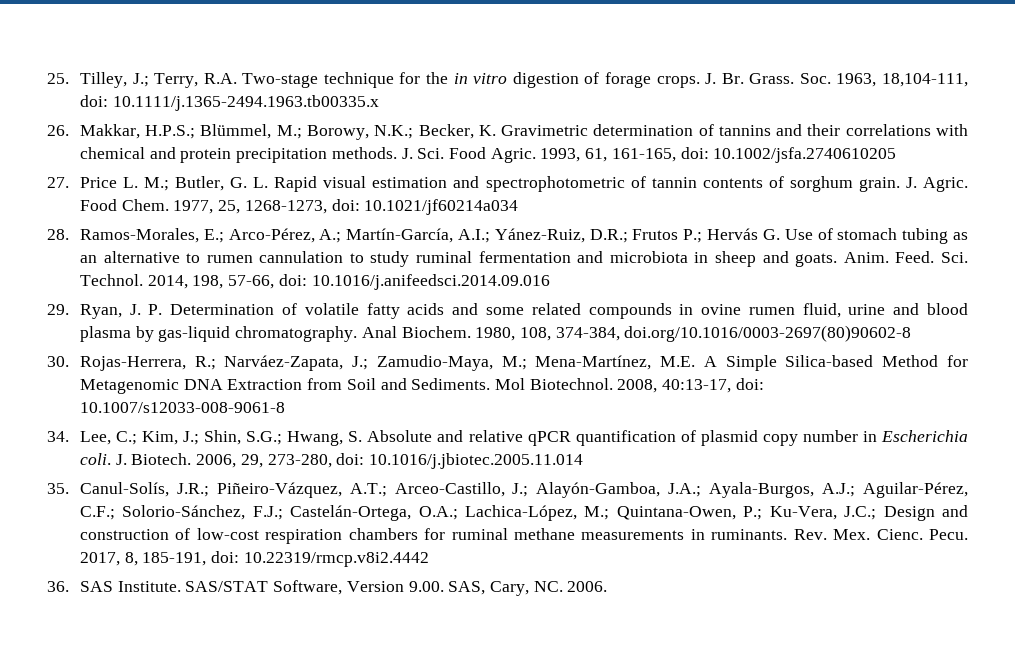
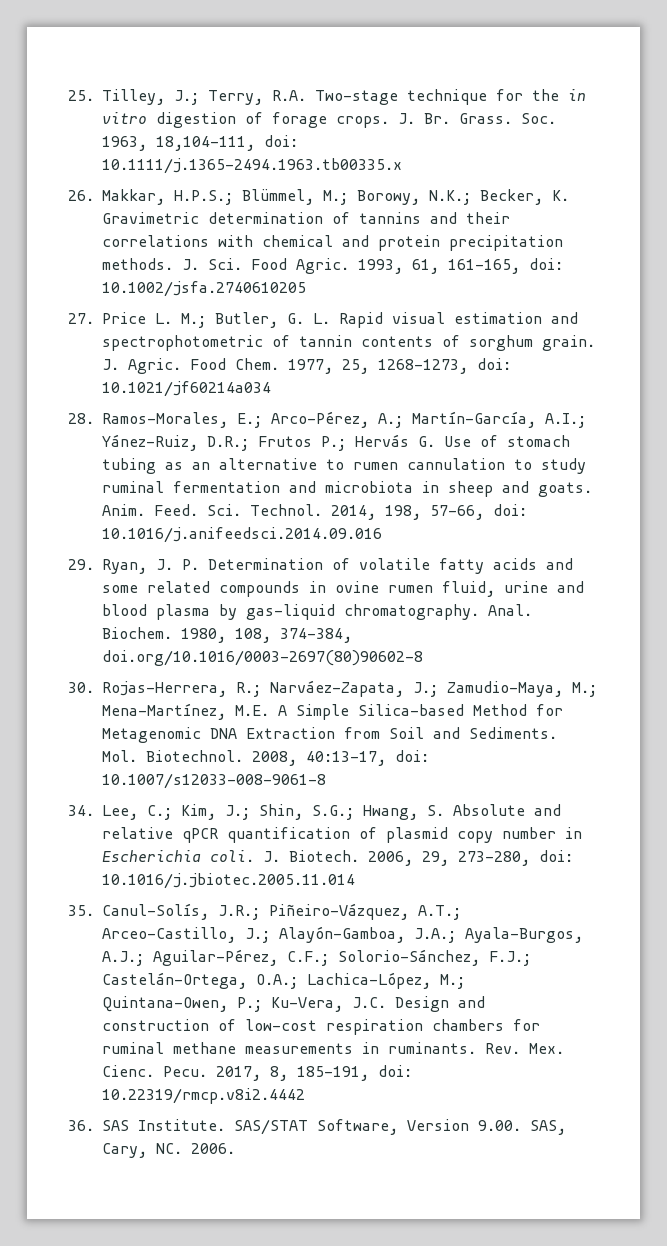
[361,326,397,338] Anal -> [488,604,532,616] Anal.
[494,378,525,390] Mol -> [102,750,137,762] Mol.
[844,506,877,520] J.C.; -> [352,997,386,1008] J.C.

